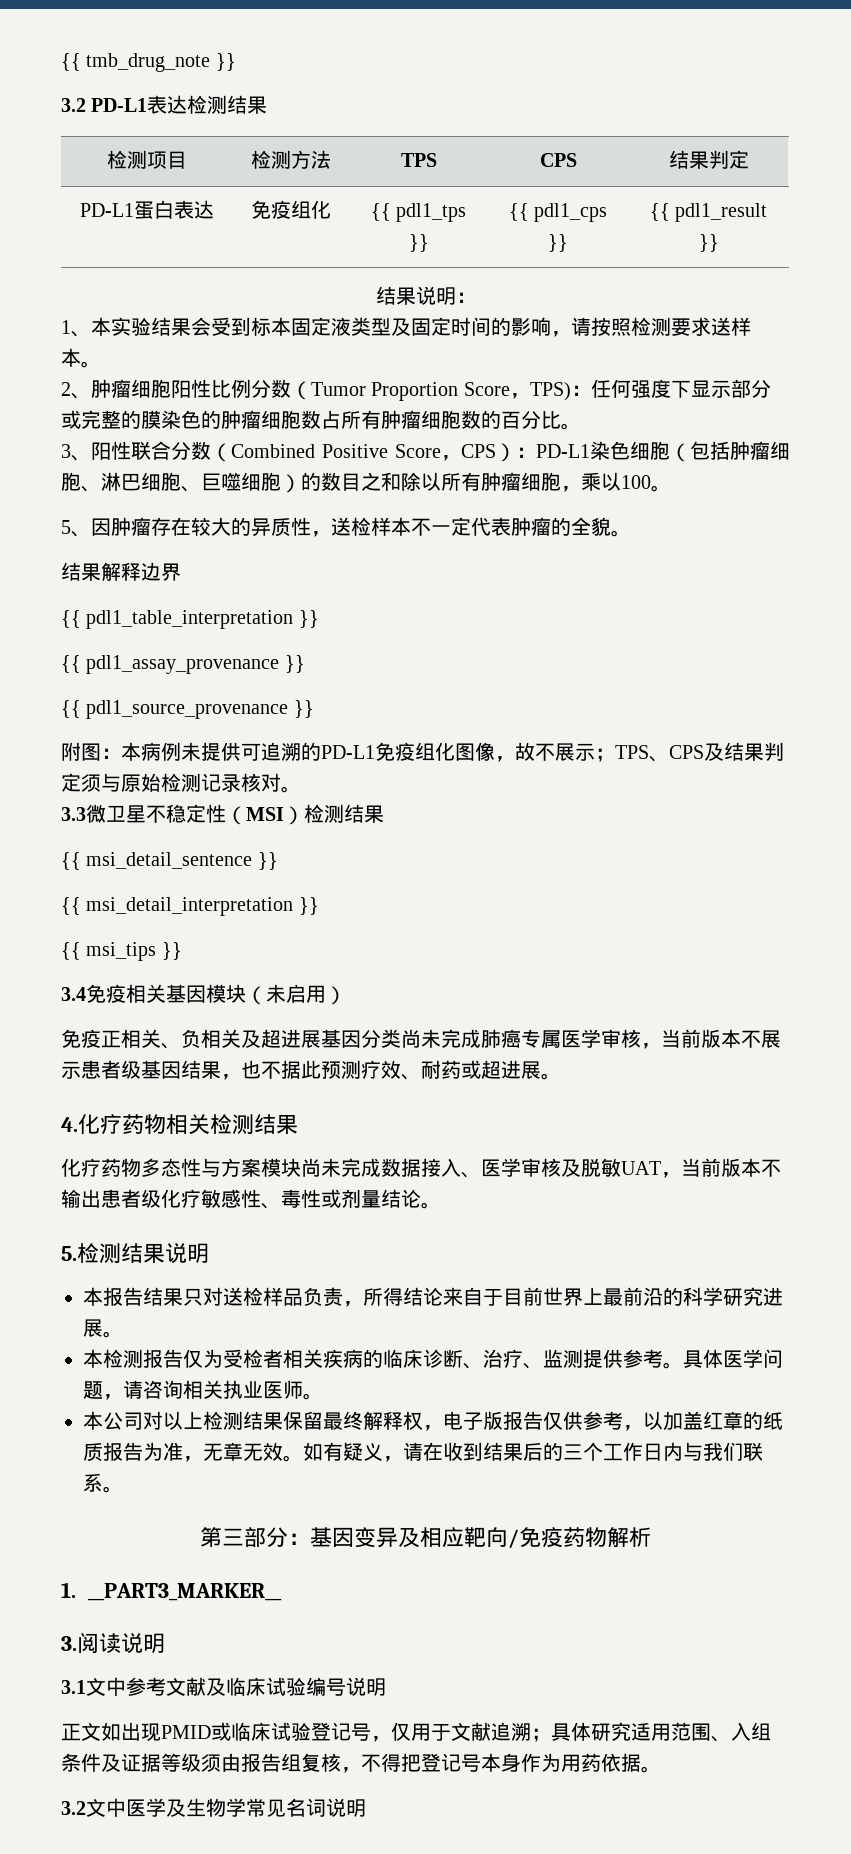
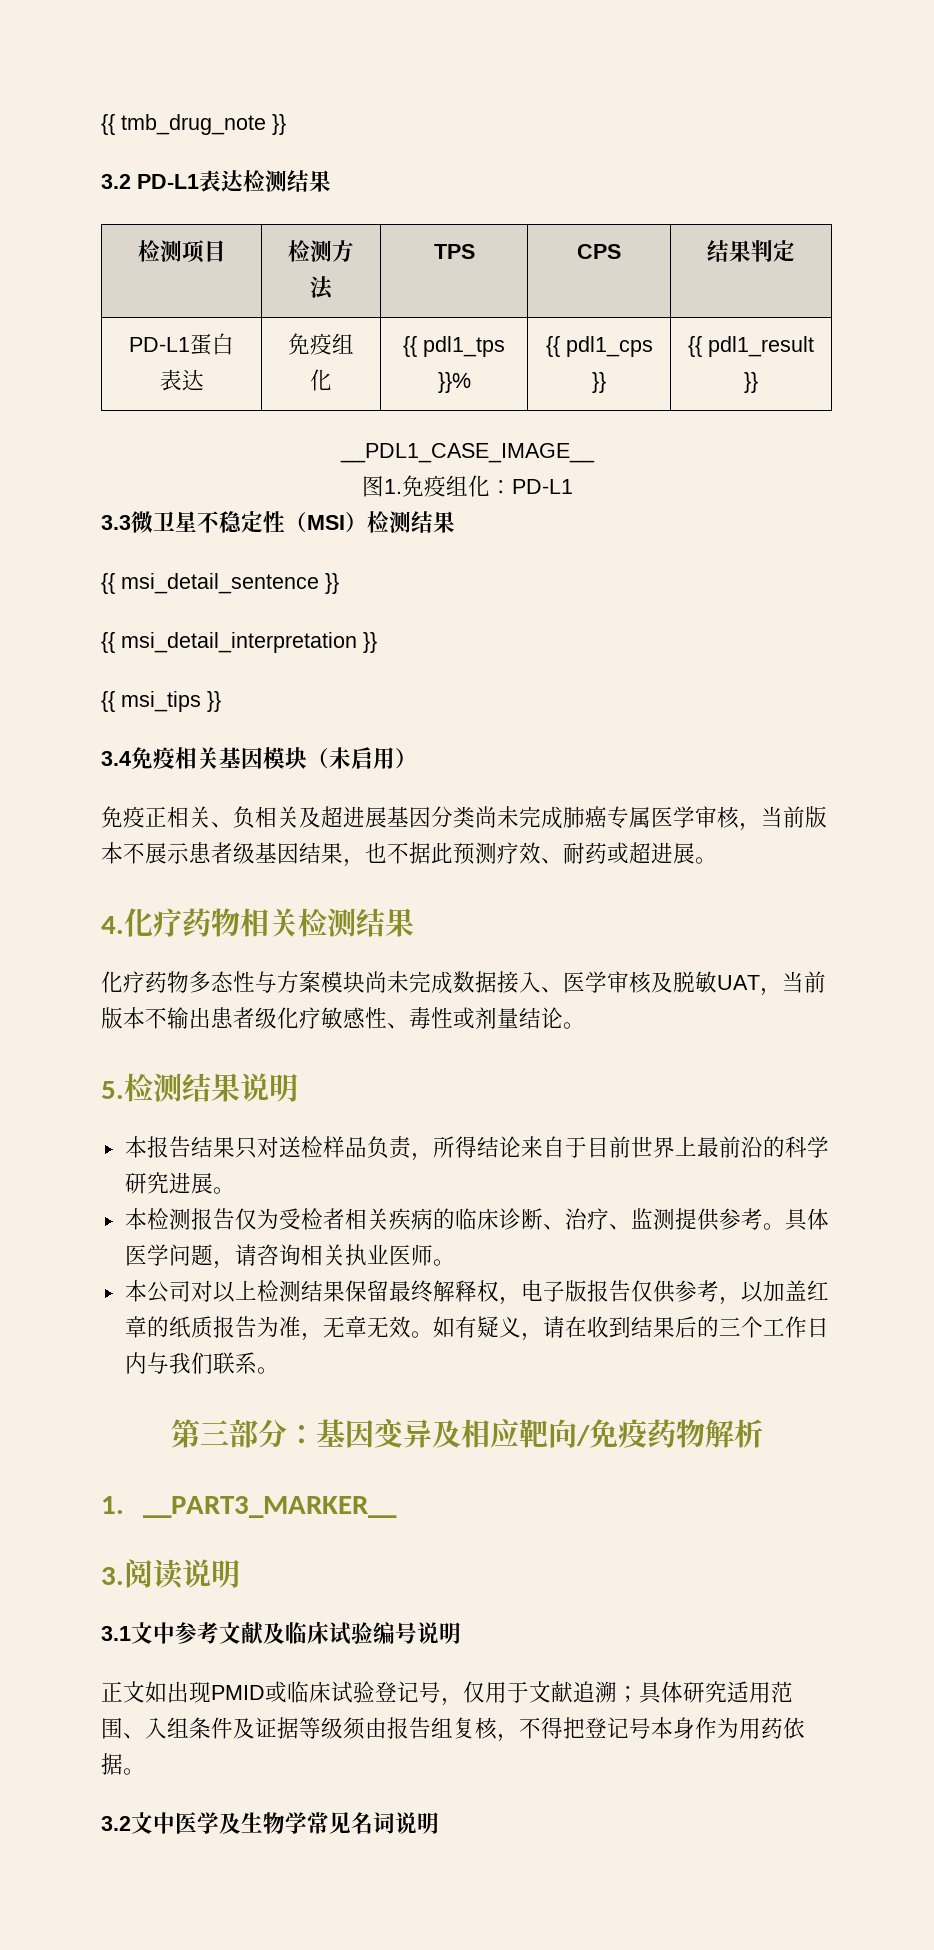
[408,234,429,252] }} -> [437,372,471,393] }}%
[375,286,476,305] [61,317,751,337] [61,348,101,368] [61,379,771,401] [61,410,581,430] [61,441,790,462] [61,472,671,493] [61,517,631,537] [61,562,181,581] [61,610,319,629] [61,655,305,674] [61,700,314,719] [61,742,784,762] [61,773,301,793] 结果说明： // 1、本实验结果会受到标本固定液类型及固定时间的影响，请按照检测要求送样本。 // 2、肿瘤细胞阳性比例分数（Tumor Proportion Score，TPS)：任何强度下显示部分或完整的膜染色的肿瘤细胞数占所有肿瘤细胞数的百分比。 // 3、阳性联合分数（Combined Positive Score，CPS）：PD-L1染色细胞（包括肿瘤细胞、淋巴细胞、巨噬细胞）的数目之和除以所有肿瘤细胞，乘以100。 // 5、因肿瘤存在较大的异质性，送检样本不一定代表肿瘤的全貌。 // 结果解释边界 // {{ pdl1_table_interpretation }} // {{ pdl1_assay_provenance }} // {{ pdl1_source_provenance }} // 附图：本病例未提供可追溯的PD-L1免疫组化图像，故不展示；TPS、CPS及结果判定须与原始检测记录核对。 -> [339,443,595,463] [361,475,573,497] __PDL1_CASE_IMAGE__ // 图1.免疫组化：PD-L1

